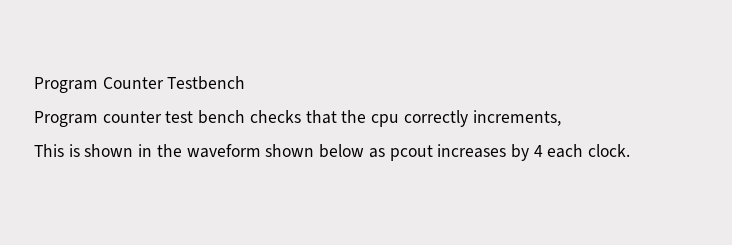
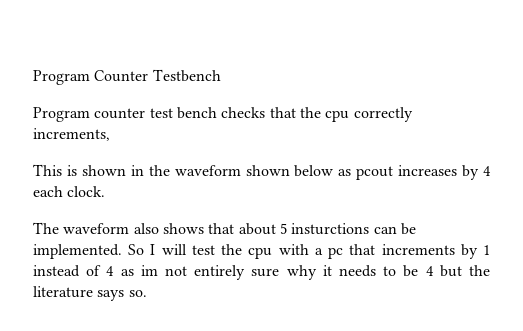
(631, 150) none -> [33,222,416,235] [33,244,490,259] [33,265,490,280] [33,286,147,301] // The waveform also shows that about 5 insturctions can be implemented. So I will test the cpu with a pc that increments by 1 instead of 4 as im not entirely sure why it needs to be 4 but the literature says so.

